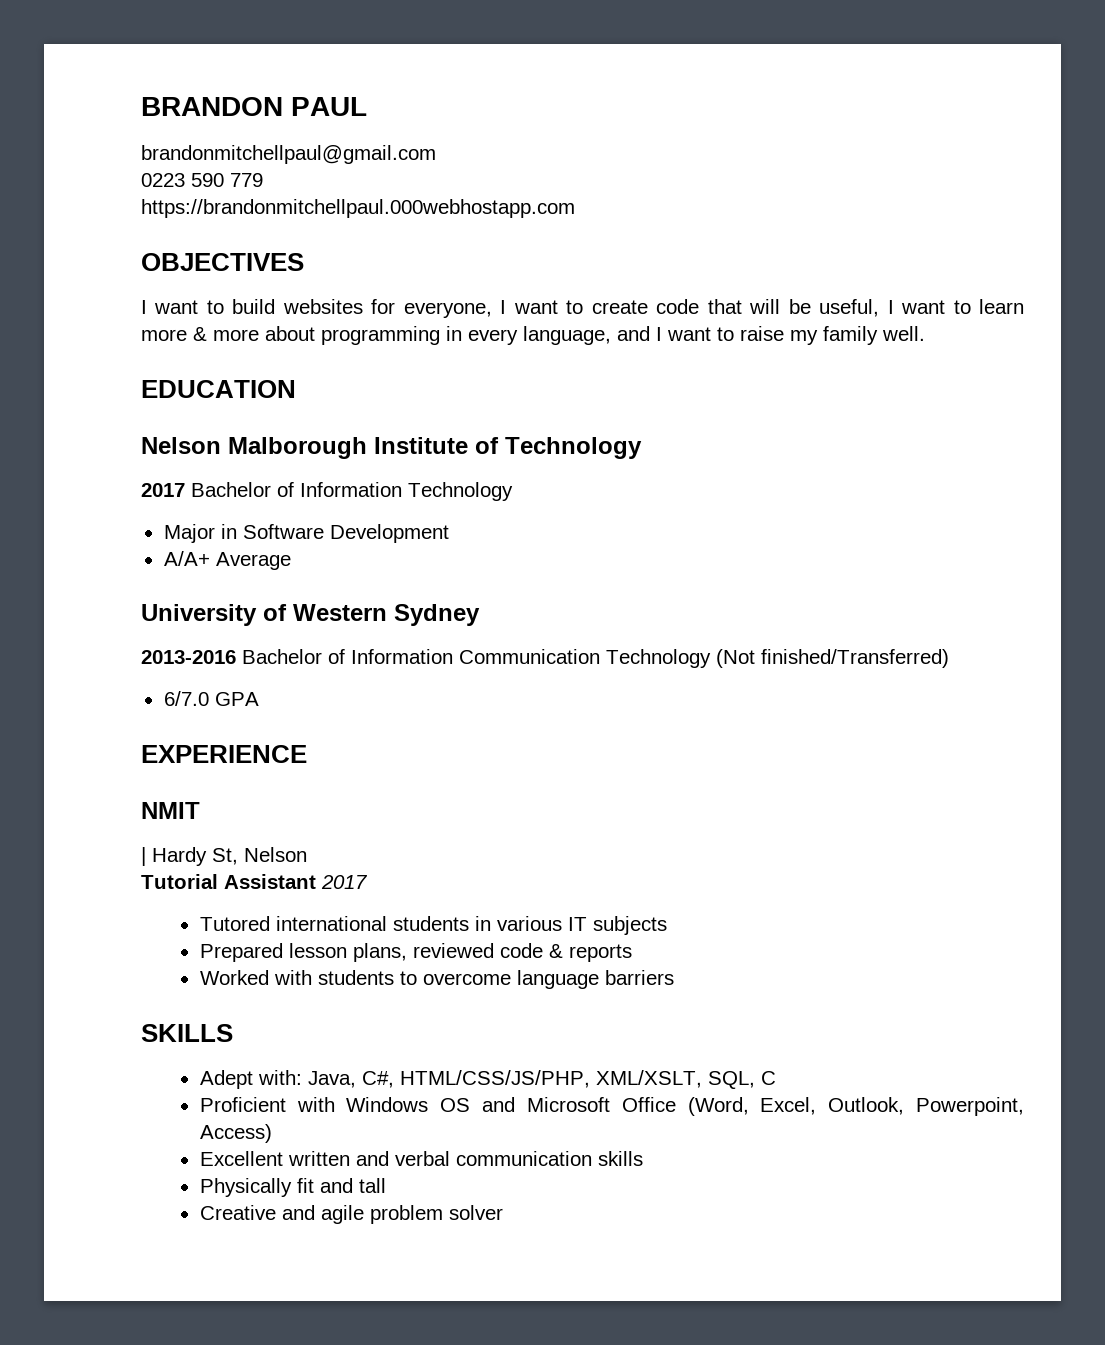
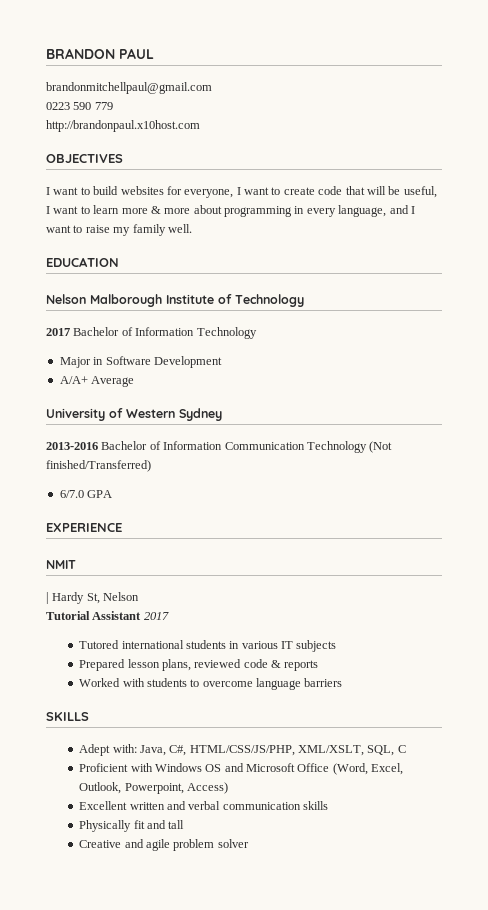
[141,199,575,218] https://brandonmitchellpaul.000webhostapp.com -> [46,120,200,132] http://brandonpaul.x10host.com

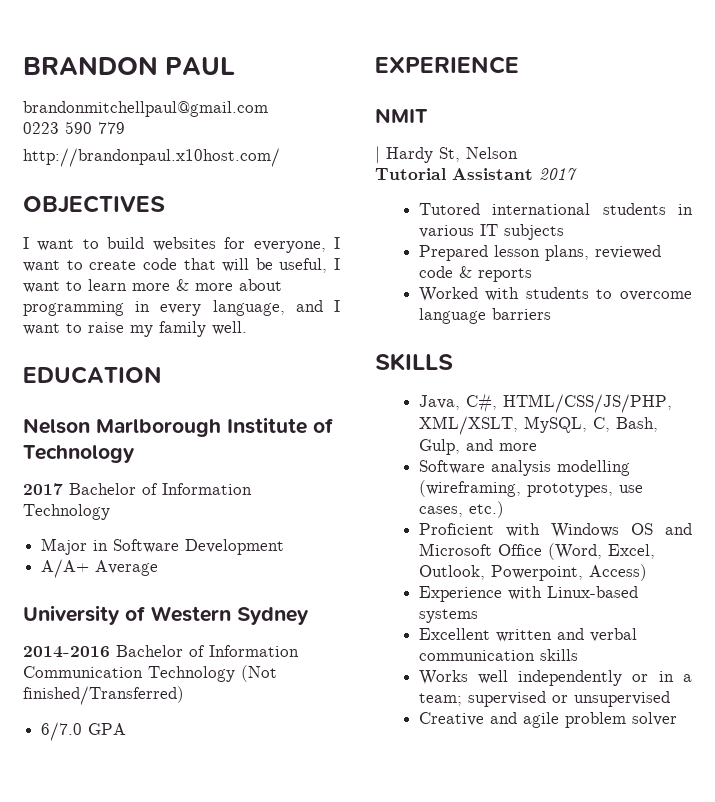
[46,120,200,132] http://brandonpaul.x10host.com -> [23,148,280,167] http://brandonpaul.x10host.com/
[90,294,162,307] Malborough -> [96,419,221,437] Marlborough
[46,442,98,450] 2013-2016 -> [23,646,110,658] 2014-2016
[79,744,137,756] Adept with: -> (453, 362) none
[367,745,406,756] SQL, C -> [523,416,658,433] [418,439,537,455] [418,460,630,476] [418,480,643,497] [418,501,504,518] MySQL, C, Bash, Gulp, and more // Software analysis modelling (wireframing, prototypes, use cases, etc.)
(228, 788) none -> [418,586,638,602] [418,609,478,623] // Experience with Linux-based systems
[79,820,185,832] Physically fit and tall -> [418,670,692,686] [418,691,670,707] Works well independently or in a team; supervised or unsupervised

